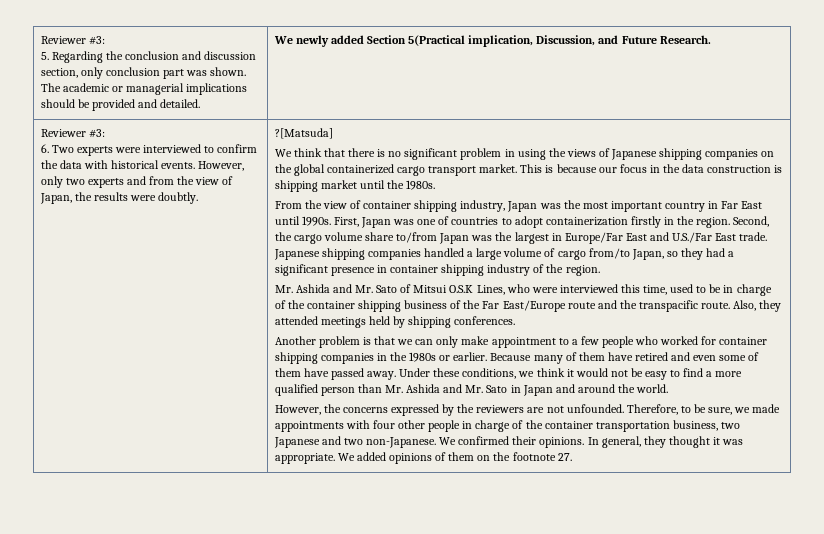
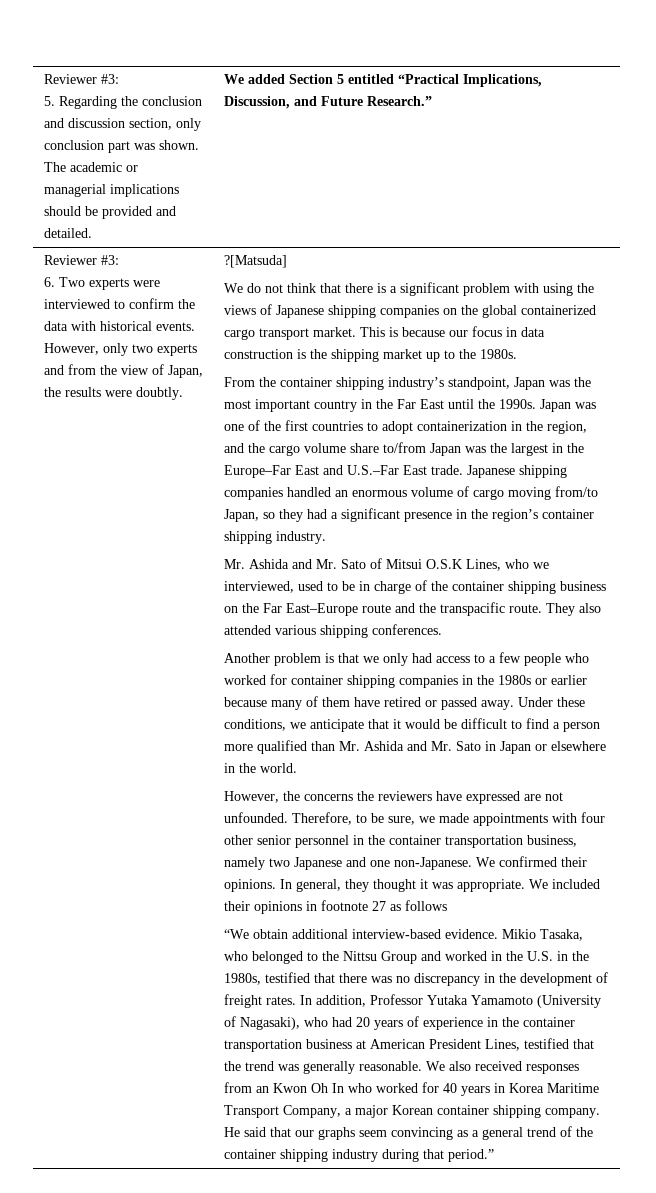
[295,35,329,47] newly -> (244, 79) none
[408,35,534,47] 5(Practical implication, -> [336,74,542,87] 5 entitled “Practical Implications,
[659,35,711,44] Research. -> [366,96,432,106] Research.”
(292, 153) none -> [246,283,283,293] do not
[388,151,402,157] no -> [389,286,397,293] a
[504,149,515,157] in -> [513,283,539,293] with
[662,164,680,173] the -> (517, 332) none
(783, 169) none -> [309,349,327,359] the
[359,180,385,189] until -> [425,350,455,362] up to
[322,200,506,212] view of container shipping industry, -> [279,377,510,390] container shipping industry’s standpoint,
(719, 205) none -> [375,399,393,409] the
[301,216,359,227] 1990s. First, -> [477,399,536,409] the 1990s.
(450, 220) none -> [263,420,308,431] the first
[630,216,770,228] firstly in the region. Second, -> [510,421,587,434] [223,443,244,453] in the region, and
[564,232,623,244] Europe/Far -> [566,443,584,453] [223,465,291,478] the Europe–Far
[672,232,713,243] U.S./Far -> [346,465,399,475] U.S.–Far
[467,248,503,260] a large -> [334,490,407,497] an enormous
(586, 255) none -> [507,487,551,500] moving
[389,264,600,276] container shipping industry of the region. -> [470,509,594,522] [223,531,326,544] the region’s container shipping industry.
[531,284,668,295] were interviewed this time, -> [532,562,549,569] [223,581,294,593] we interviewed,
[450,300,566,312] of the Far East/Europe -> [223,603,358,616] on the Far East–Europe
[733,300,782,312] [274,316,405,328] Also, they attended meetings held by -> [545,603,601,616] [223,625,316,635] They also attended various
[415,336,556,348] can only make appointment -> [382,653,470,666] only had access
[453,352,532,361] earlier. Because -> [550,675,587,685] [223,697,267,707] earlier because
[671,352,760,361] [274,368,329,377] and even some of them have -> [424,700,437,707] or
[536,368,668,380] think it would not be easy -> [309,718,507,732] anticipate that it would be difficult
(713, 374) none -> [562,722,600,732] person
[320,387,355,396] person -> (307, 747) none
[555,384,615,393] and around -> [534,741,606,751] [223,763,235,773] or elsewhere in
[390,404,525,416] expressed by the reviewers -> [356,791,520,804] the reviewers have expressed
[428,420,524,432] people in charge of -> [256,835,364,848] senior personnel in
(718, 425) none -> [223,857,265,870] namely
[343,438,363,445] two -> [369,860,390,867] one
[356,452,572,464] added opinions of them on the footnote 27. -> [551,879,600,889] [223,900,447,914] [223,929,583,941] [223,951,589,964] [223,972,608,986] [223,994,601,1008] [223,1016,575,1030] [223,1038,594,1052] [223,1061,579,1074] [223,1082,599,1096] [223,1105,600,1118] [223,1126,593,1140] [223,1149,494,1162] included their opinions in footnote 27 as follows // “We obtain additional interview-based evidence. Mikio Tasaka, who belonged to the Nittsu Group and worked in the U.S. in the 1980s, testified that there was no discrepancy in the development of freight rates. In addition, Professor Yutaka Yamamoto (University of Nagasaki), who had 20 years of experience in the container transportation business at American President Lines, testified that the trend was generally reasonable. We also received responses from an Kwon Oh In who worked for 40 years in Korea Maritime Transport Company, a major Korean container shipping company. He said that our graphs seem convincing as a general trend of the container shipping industry during that period.”

